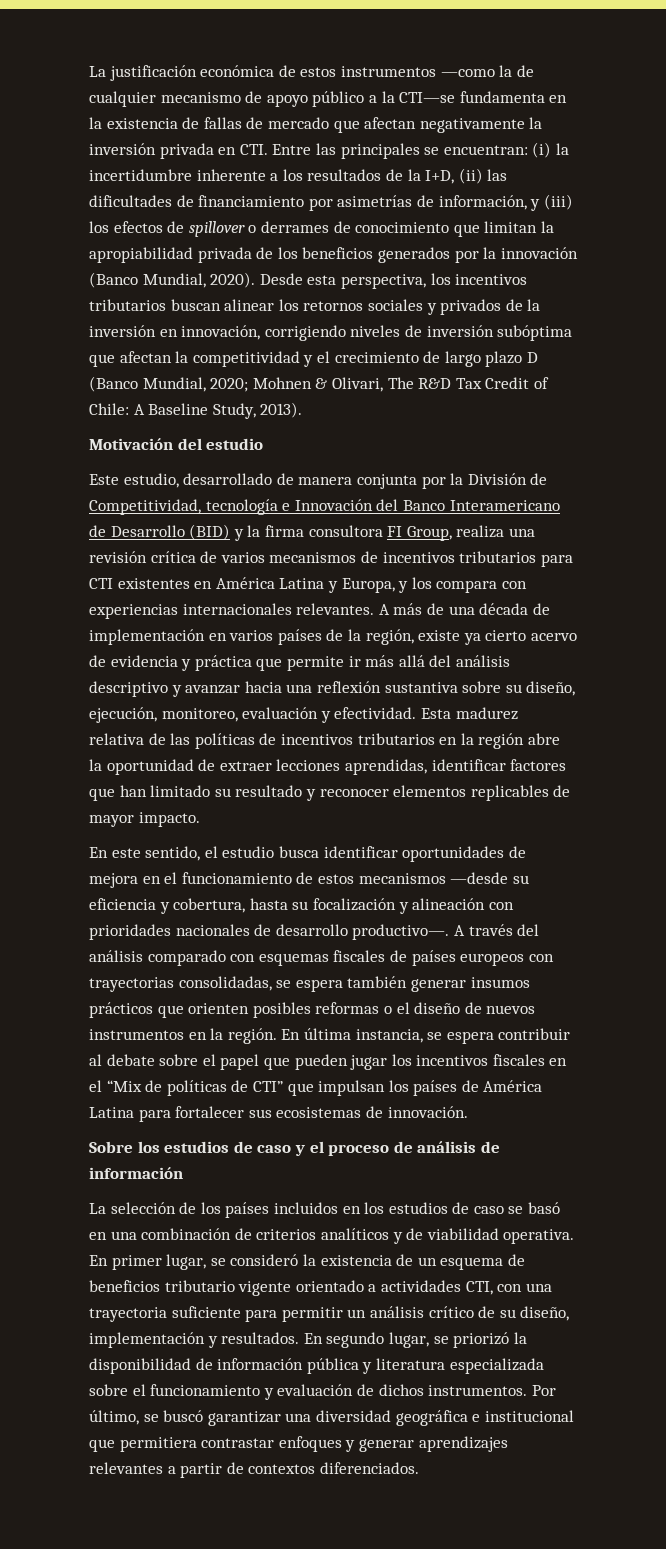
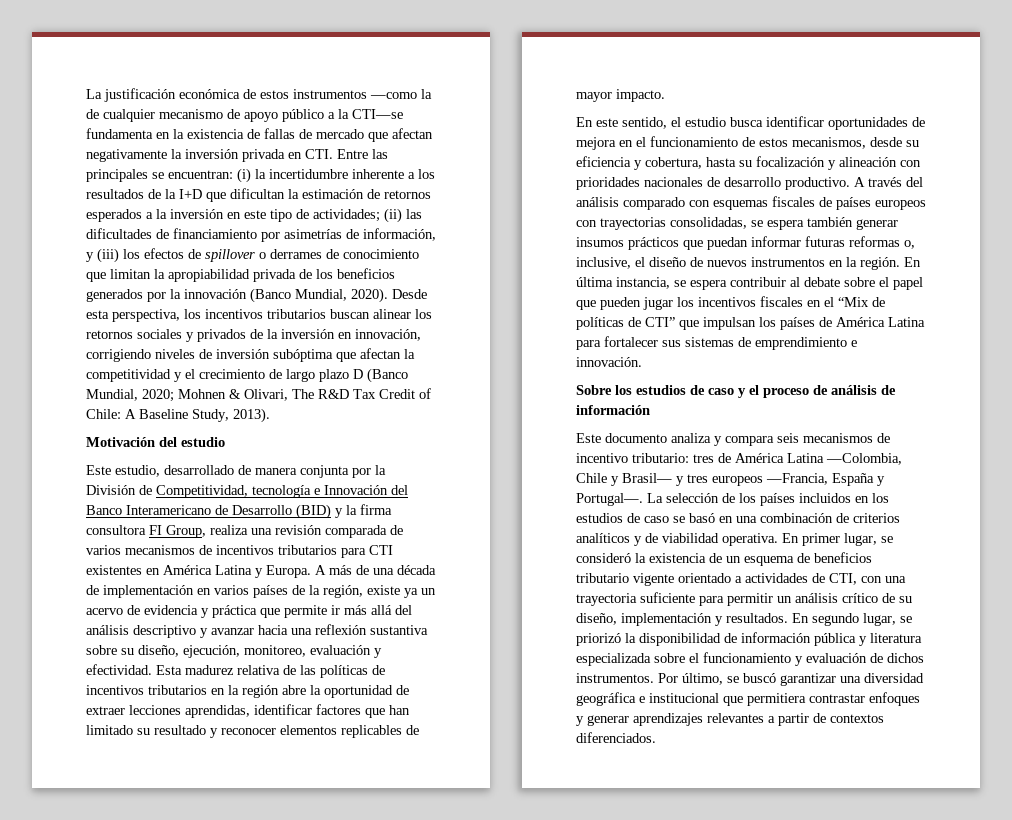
[425,170,455,184] I+D, -> [179,188,431,202] [86,209,380,222] I+D que dificultan la estimación de retornos esperados a la inversión en este tipo de actividades;
[150,551,196,563] crítica -> [325,525,387,538] comparada
[341,577,527,593] [89,603,375,619] Europa, y los compara con experiencias internacionales relevantes. -> [266,565,311,578] Europa.
[485,630,527,641] cierto -> [421,588,436,595] un
[358,872,509,884] mecanismos —desde -> [792,137,902,149] mecanismos, desde
[352,924,450,940] productivo—. -> [785,177,850,190] productivo.
[188,1002,392,1018] orienten posibles reformas o -> [707,236,915,250] [576,257,631,269] puedan informar futuras reformas o, inclusive,
[276,1106,383,1118] ecosistemas de -> [685,337,857,350] sistemas de emprendimiento e
(183, 1173) none -> [576,433,890,446] [576,453,902,465] [576,473,885,486] [576,493,643,506] Este documento analiza y compara seis mecanismos de incentivo tributario: tres de América Latina —Colombia, Chile y Brasil— y tres europeos —Francia, España y Portugal—.
(461, 1286) none -> [812,573,825,583] de

